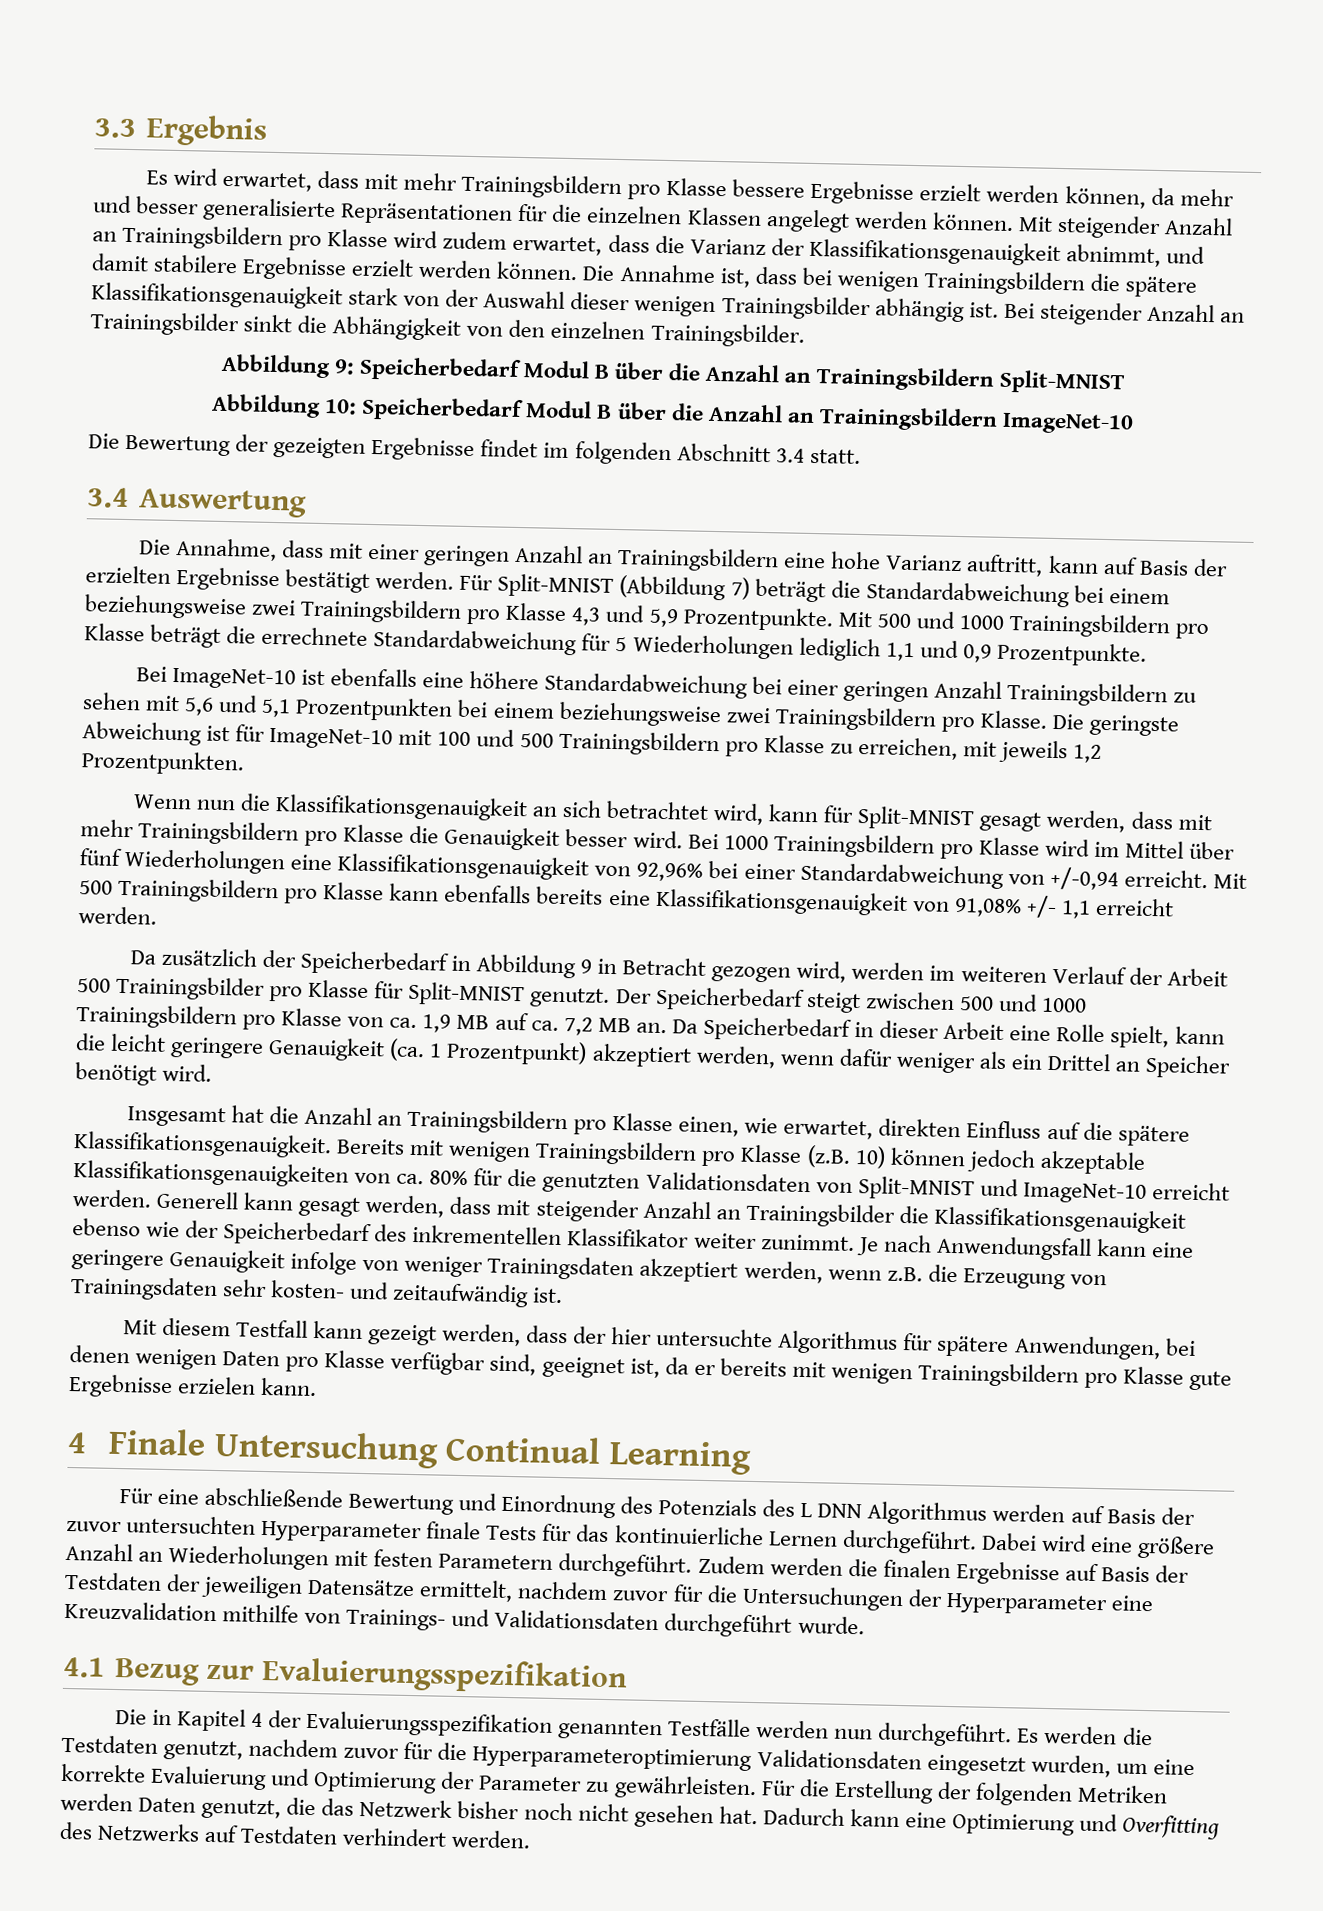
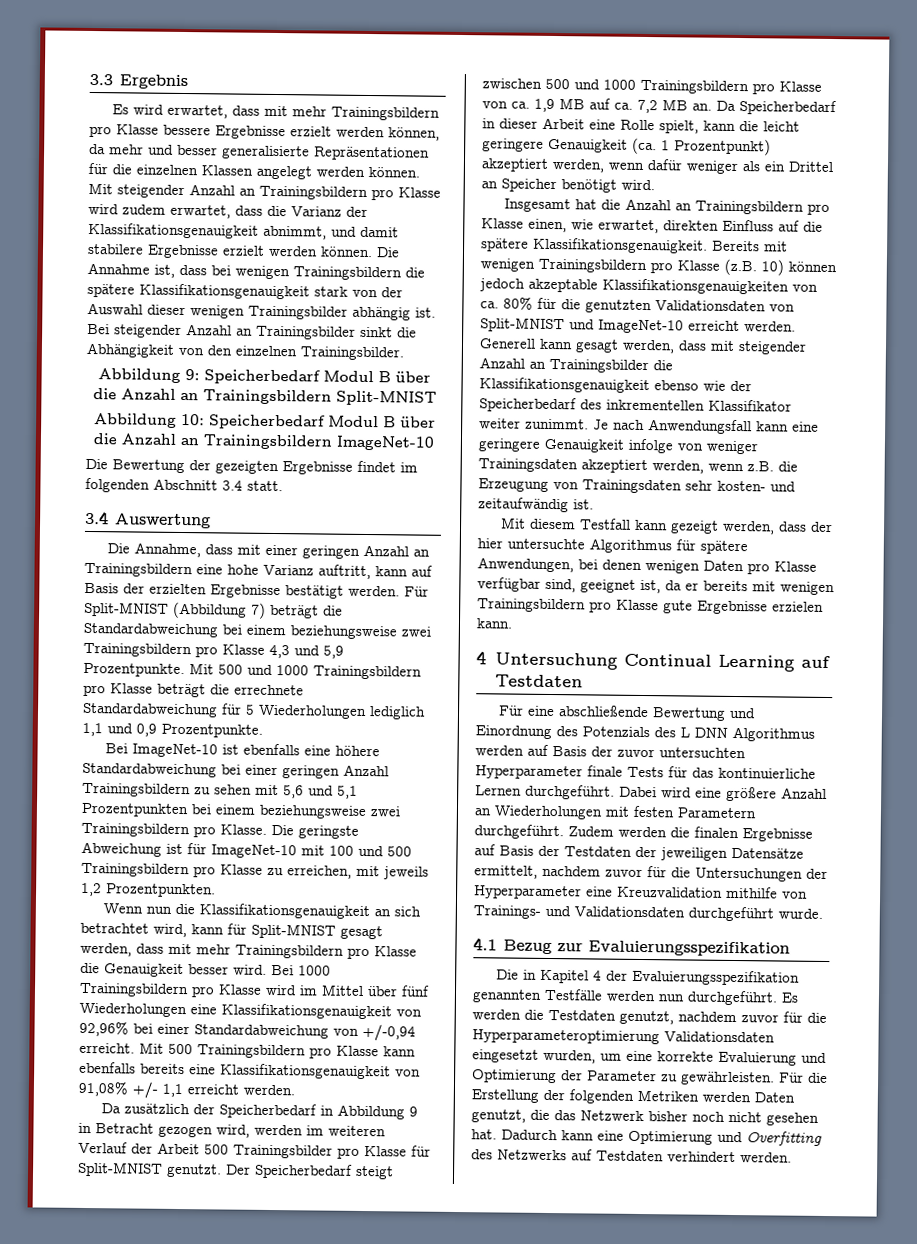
[108,1427,207,1456] Finale -> (487, 658) none
(752, 1457) none -> [800,655,830,669] [494,674,583,688] auf Testdaten

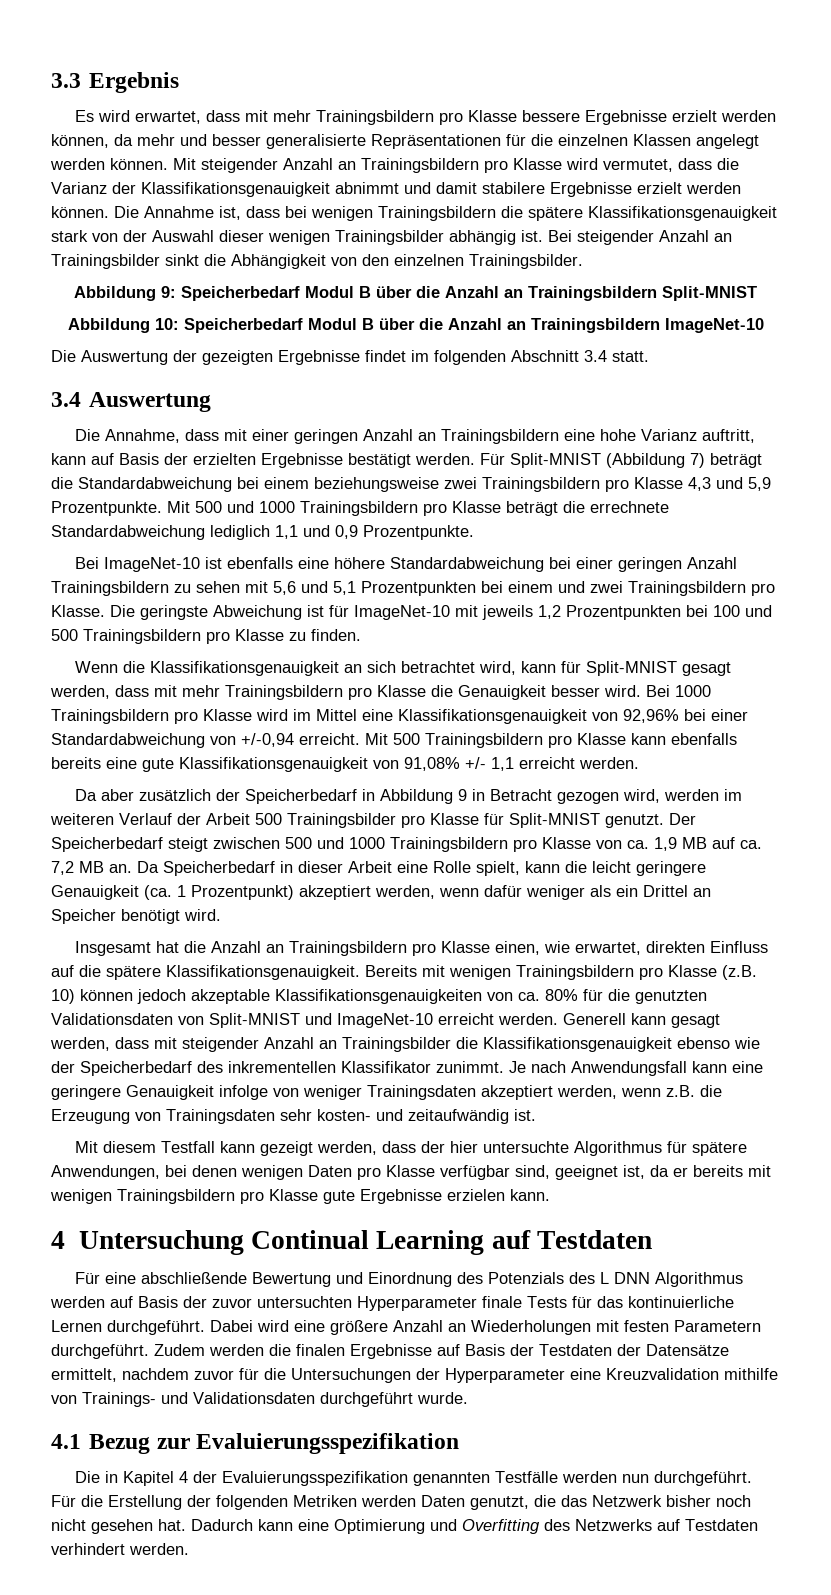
[122,204,231,219] zudem erwartet, -> [603,159,673,172] vermutet,
[263,225,327,240] abnimmt, -> [335,182,399,194] abnimmt
[112,459,185,474] Bewertung -> [81,350,168,365] Auswertung
[221,703,367,720] für 5 Wiederholungen -> (205, 532) none
[259,804,367,820] beziehungsweise -> [558,581,585,593] und
(325, 850) none -> [482,605,708,620] jeweils 1,2 Prozentpunkten bei
[287,865,429,880] [81,882,216,898] erreichen, mit jeweils 1,2 Prozentpunkten. -> [311,629,361,641] finden.
[146,906,173,914] nun -> (118, 667) none
[367,985,430,997] [79,1002,187,1018] über fünf Wiederholungen -> (357, 715) none
(216, 1069) none -> [142,758,174,772] gute
(122, 1108) none -> [100,789,134,801] aber
[479,418,521,429] weiter -> (431, 1067) none
[660,847,728,861] jeweiligen -> (641, 1350) none
[781,992,799,1003] [472,1009,827,1025] [472,1029,775,1045] [472,1049,827,1066] [472,1069,775,1086] Es werden die Testdaten genutzt, nachdem zuvor für die Hyperparameteroptimierung Validationsdaten eingesetzt wurden, um eine korrekte Evaluierung und Optimierung der Parameter zu gewährleisten. -> (752, 1478) none

